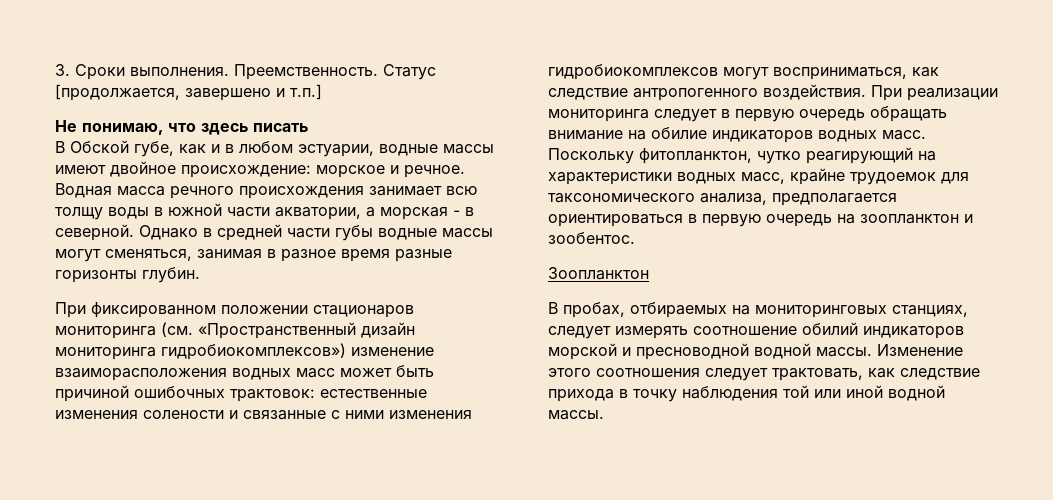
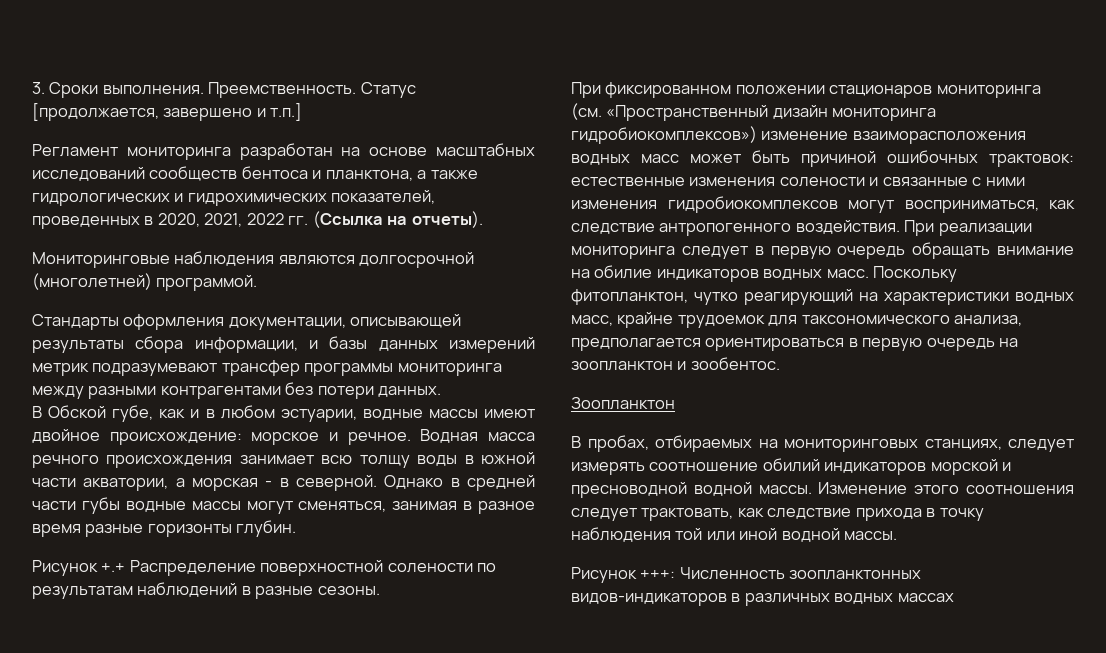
[55,120,308,135] Не понимаю, что здесь писать -> [32,143,535,160] [32,166,478,181] [32,190,436,206] [32,211,483,229] [32,251,475,268] [32,273,258,291] [32,314,462,330] [32,336,535,353] [32,360,502,376] [32,382,442,399] Регламент мониторинга разработан на основе масштабных исследований сообществ бентоса и планктона, а также гидрологических и гидрохимических показателей, проведенных в 2020, 2021, 2022 гг. (Ссылка на отчеты). // Мониторинговые наблюдения являются долгосрочной (многолетней) программой. // Стандарты оформления документации, описывающей результаты сбора информации, и базы данных измерений метрик подразумевают трансфер программы мониторинга между разными контрагентами без потери данных.
(200, 275) none -> [32,560,497,576] [32,582,380,599] // Рисунок +.+ Распределение поверхностной солености по результатам наблюдений в разные сезоны.
(604, 415) none -> [571,567,922,583] [571,593,954,606] // Рисунок +++: Численность зоопланктонных видов-индикаторов в различных водных массах

